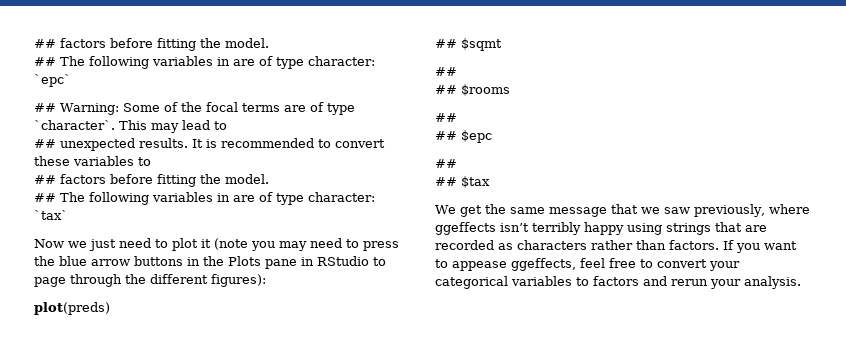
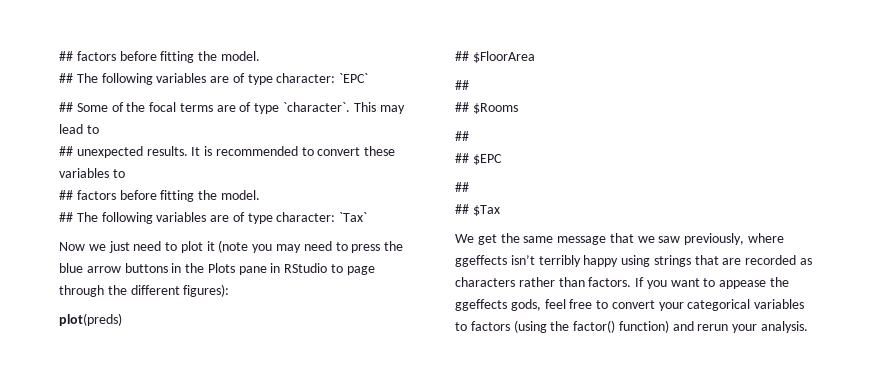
[217,56,375,69] [34,74,71,87] [34,103,119,115] in are of type character: `epc` // ## Warning: -> [210,73,369,85] [59,102,73,112] are of type character: `EPC` // ##
[217,192,375,205] [34,210,68,220] in are of type character: `tax` -> [210,212,368,224] are of type character: `Tax`
[461,38,502,51] [435,67,457,76] [435,84,510,96] [435,113,457,122] [435,130,492,143] [435,159,457,168] [435,176,490,188] $sqmt // ## // ## $rooms // ## // ## $epc // ## // ## $tax -> [472,51,535,63] [455,80,469,90] [455,102,518,114] [455,131,469,141] [455,153,502,165] [455,182,469,192] [455,204,500,216] $FloorArea // ## // ## $Rooms // ## // ## $EPC // ## // ## $Tax
[511,258,576,271] ggeffects, -> [770,277,790,287] [455,299,541,311] the ggeffects gods,
(639, 281) none -> [513,320,669,333] (using the factor() function)

